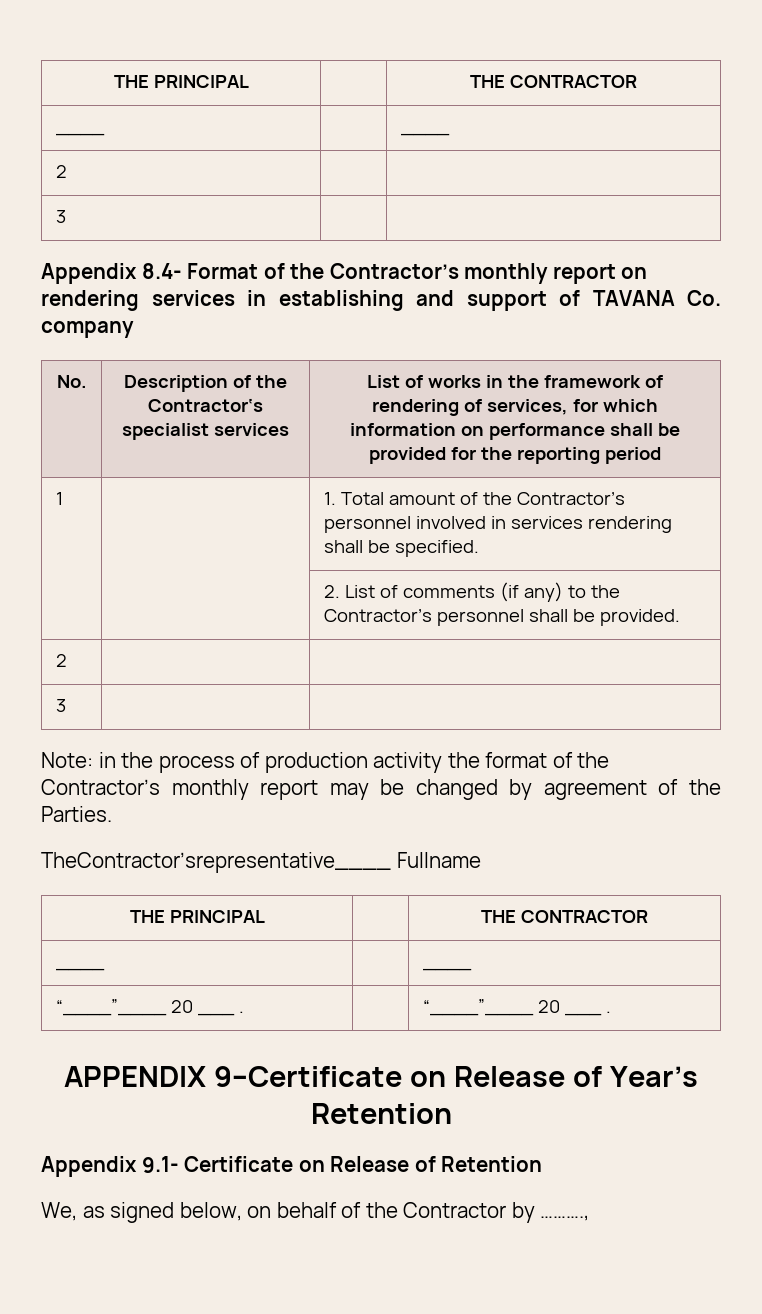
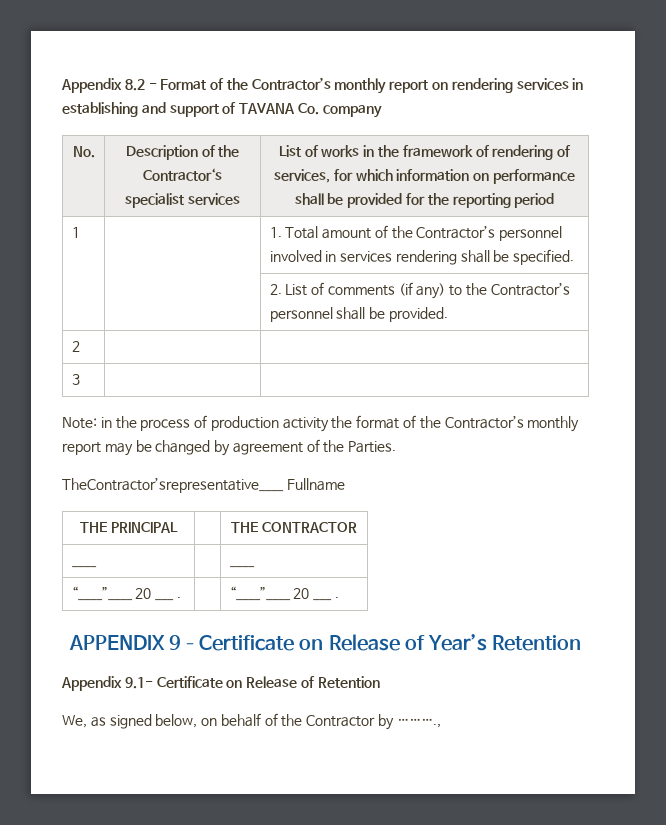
[113,75,249,88] [470,75,637,88] [55,133,105,136] [400,133,450,136] [55,165,67,178] [55,210,66,223] [41,263,182,284] THE PRINCIPAL | | THE CONTRACTOR // ____ | | ____ // 2 | | // 3 | | // Appendix 8.4- -> [61,78,157,93] Appendix 8.2 -

